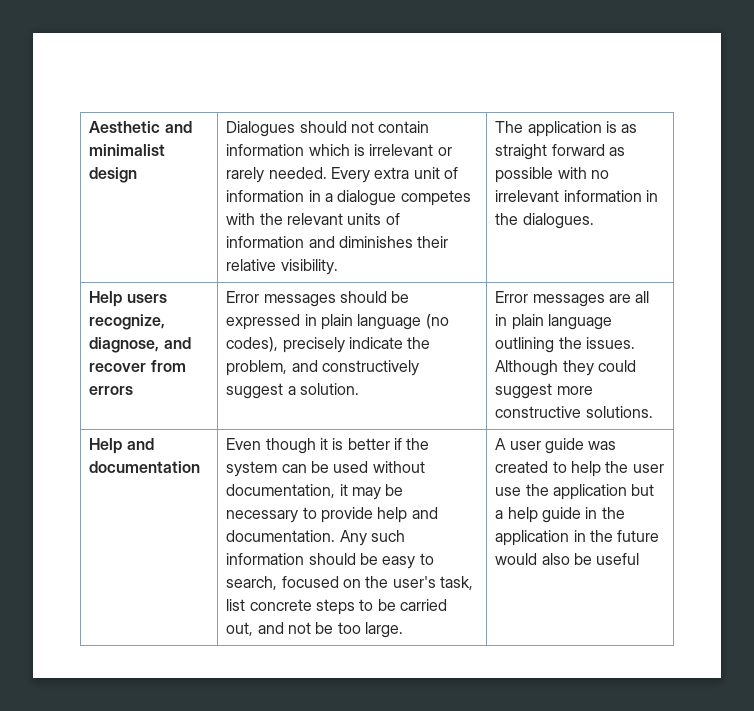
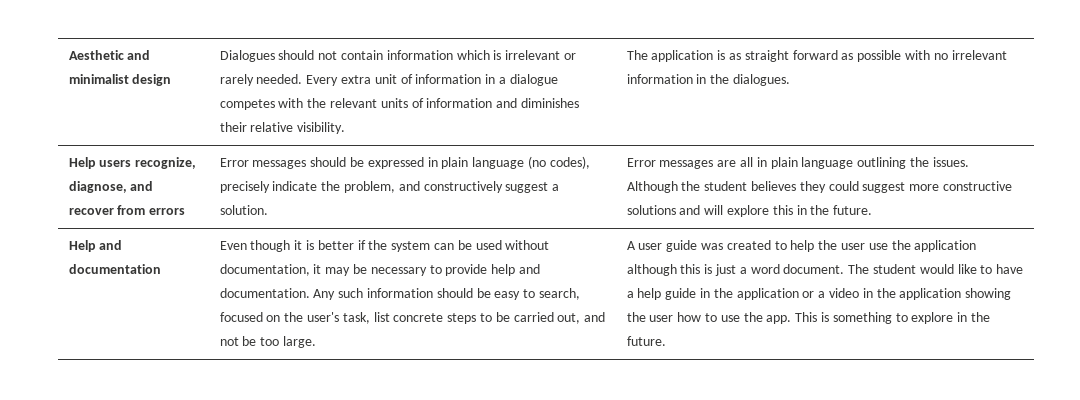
(559, 368) none -> [681,181,797,191] the student believes
[585,406,653,418] solutions. -> [626,205,873,217] solutions and will explore this in the future.
[631,484,655,496] but -> [626,264,1024,276] although this is just a word document. The student would like to have
[573,530,660,542] [495,553,640,565] in the future would also be useful -> [802,288,1012,300] [626,312,990,324] [626,336,666,346] or a video in the application showing the user how to use the app. This is something to explore in the future.

